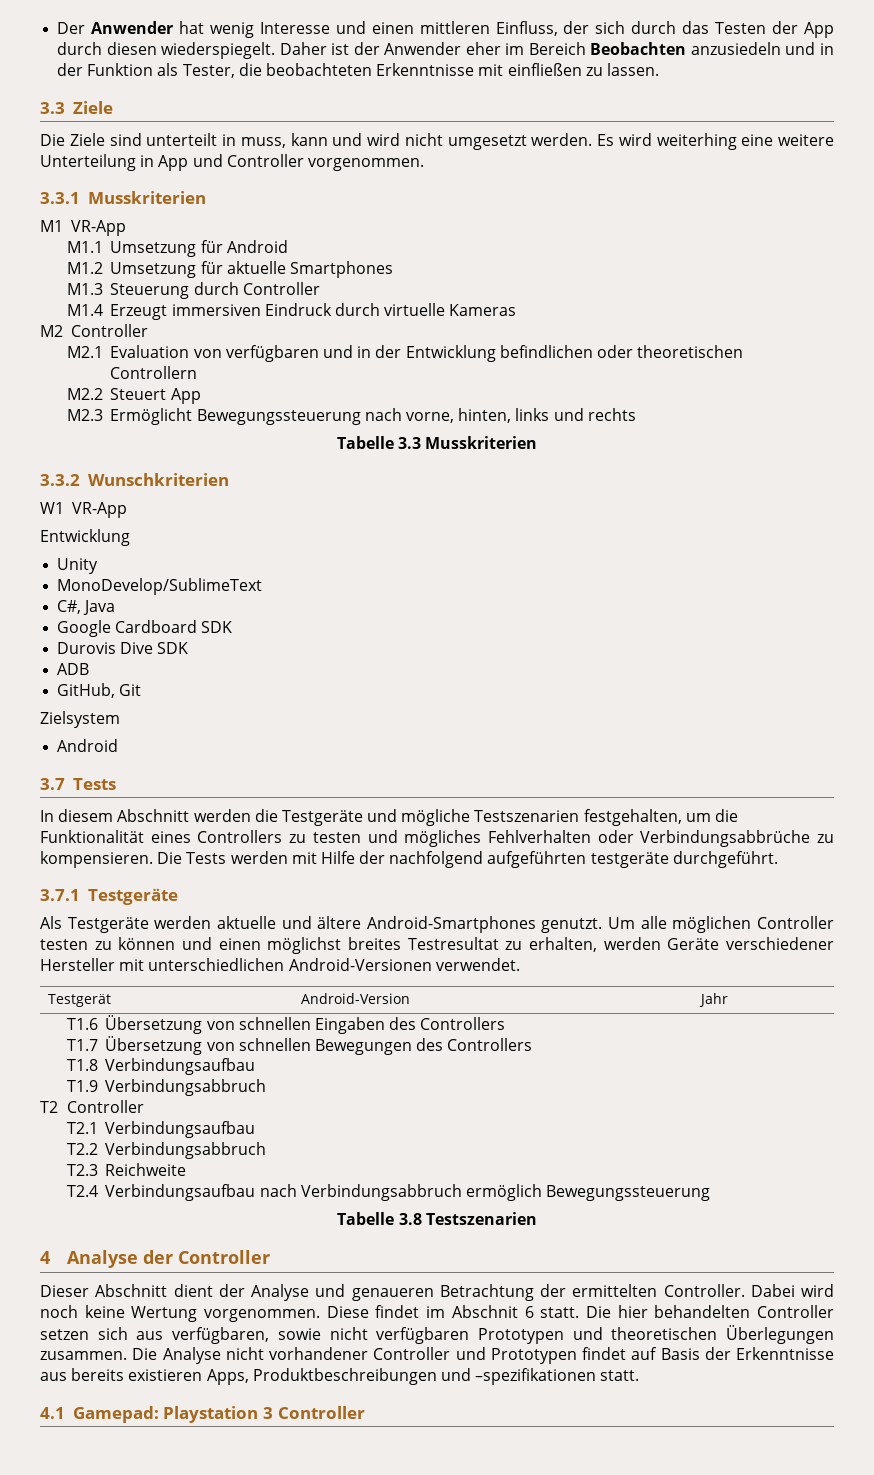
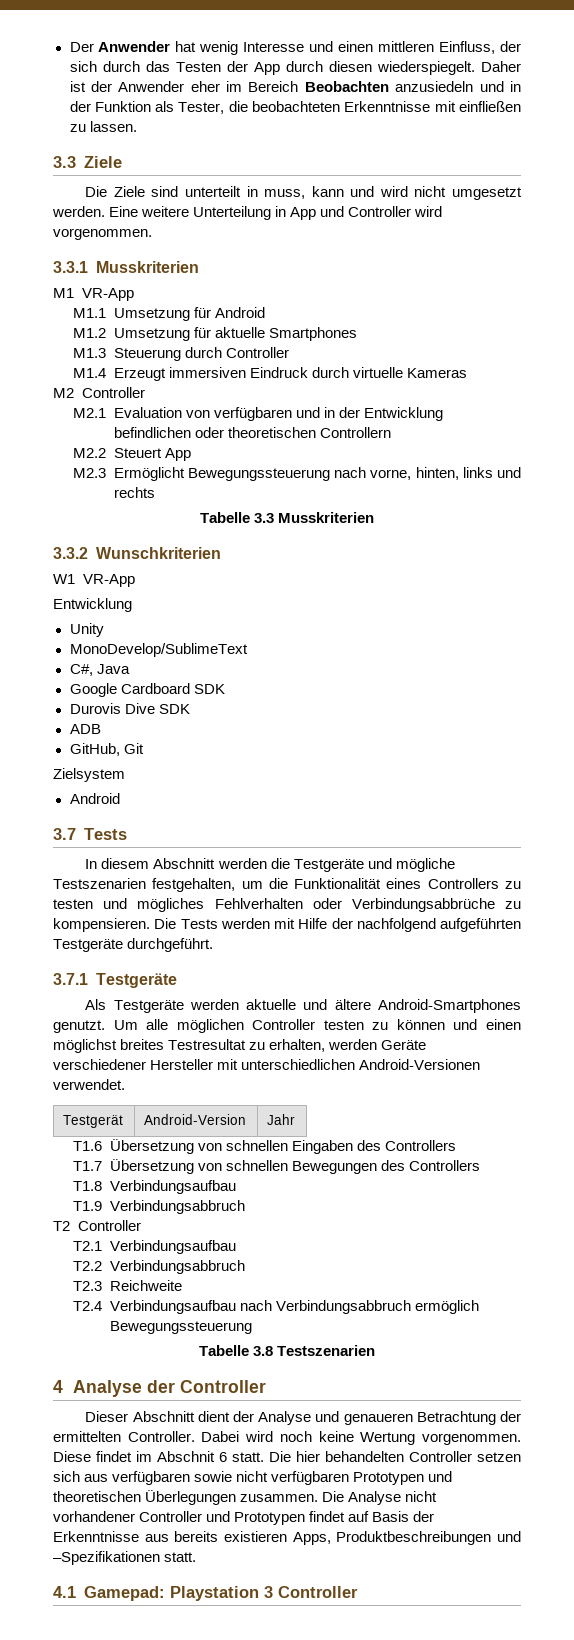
[597,133,774,150] Es wird weiterhing eine -> [109,206,139,217] Eine
(304, 160) none -> [414,206,443,217] wird
[590,852,669,868] testgeräte -> [53,939,123,952] Testgeräte
[172,1327,270,1344] verfügbaren, -> [112,1471,191,1485] verfügbaren
[475,1368,597,1385] –spezifikationen -> [53,1551,160,1565] –Spezifikationen

